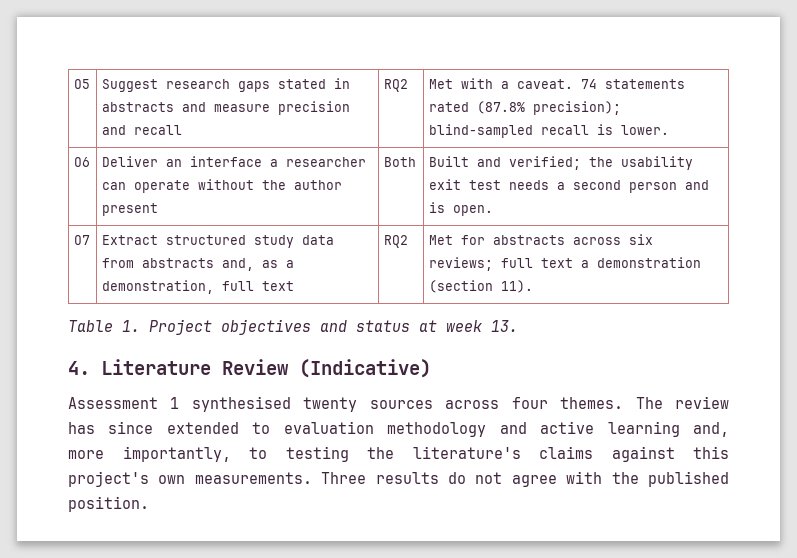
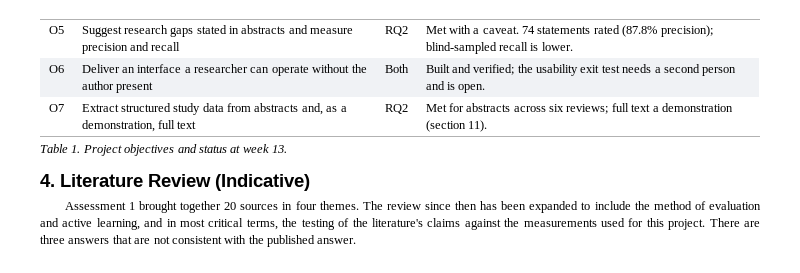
[191,396,730,412] [68,421,730,437] [68,446,729,462] [68,471,557,487] synthesised twenty sources across four themes. The review has since extended to evaluation methodology and active learning and, more importantly, to testing the literature's claims against this project's own measurements. Three results do not agree -> [138,201,761,213] [40,218,760,230] [40,235,222,244] brought together 20 sources in four themes. The review since then has been expanded to include the method of evaluation and active learning, and in most critical terms, the testing of the literature's claims against the measurements used for this project. There are three answers that are not consistent
[68,496,149,512] position. -> [317,238,357,244] answer.

